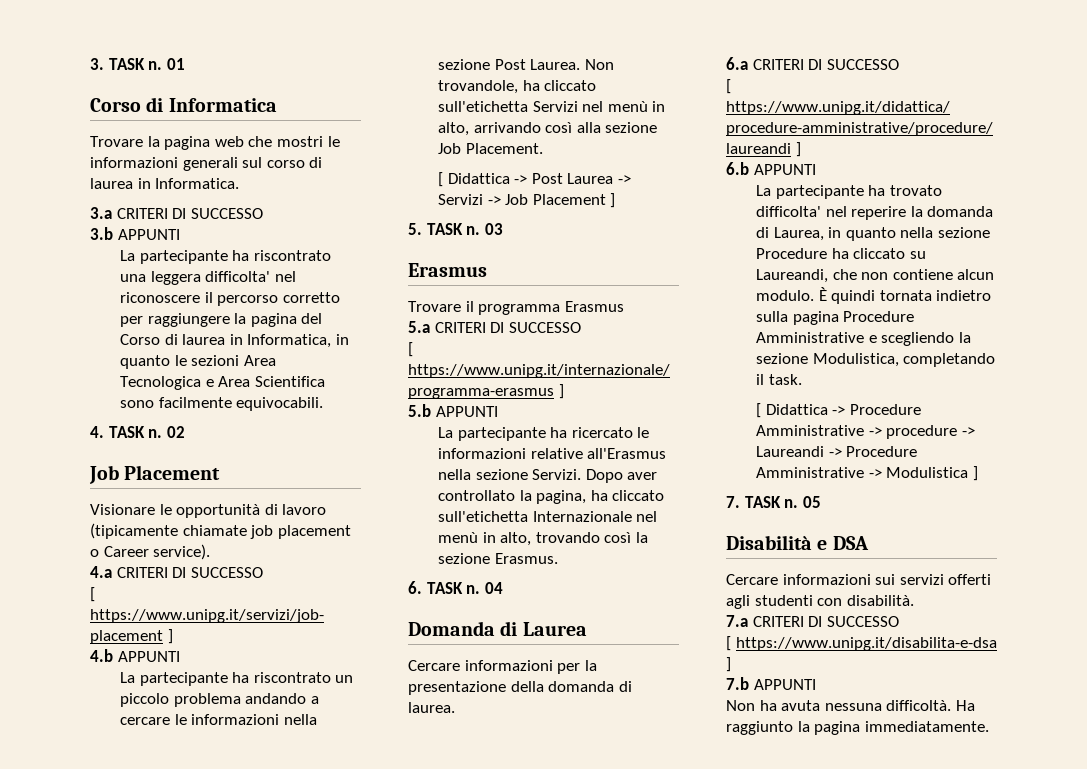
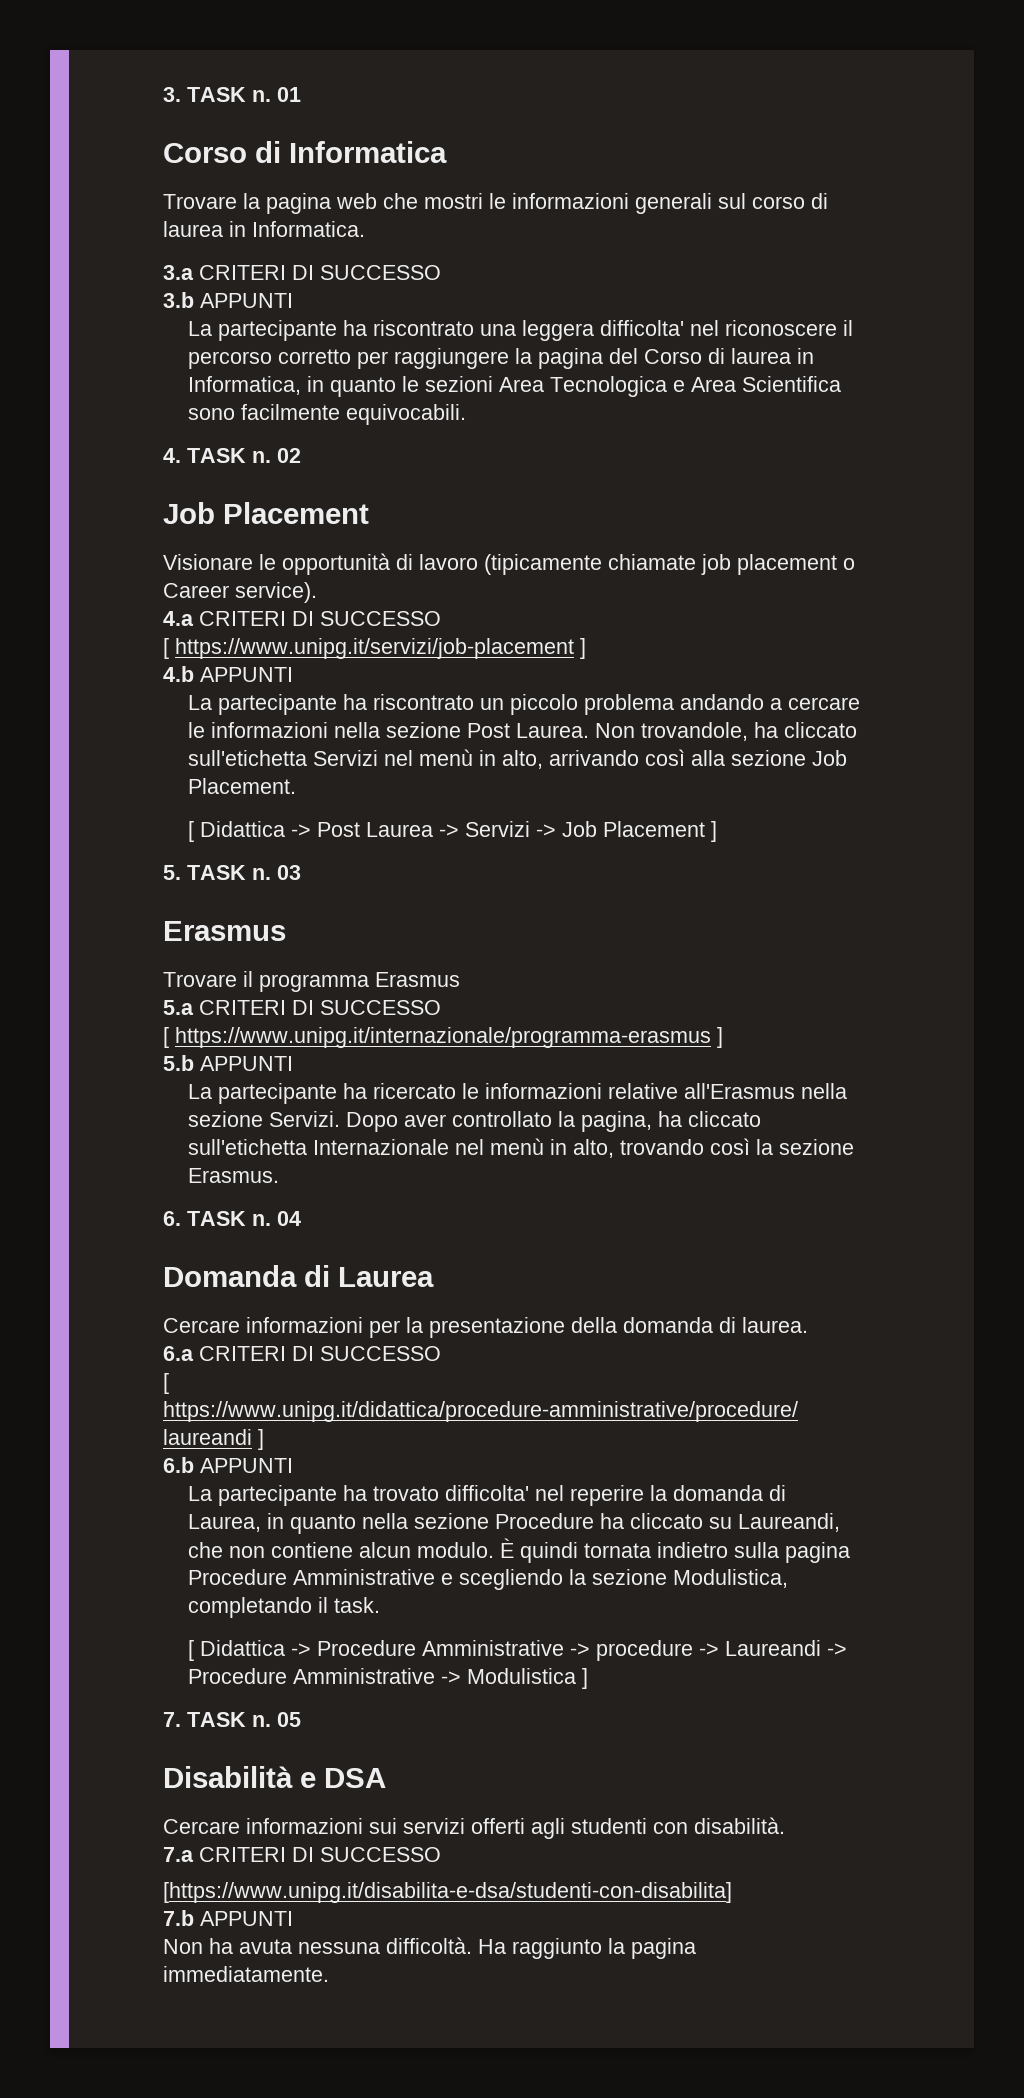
[726,636,997,651] [726,657,731,672] [ https://www.unipg.it/disabilita-e-dsa ] -> [163,1882,732,1903] [https://www.unipg.it/disabilita-e-dsa/studenti-con-disabilita]

